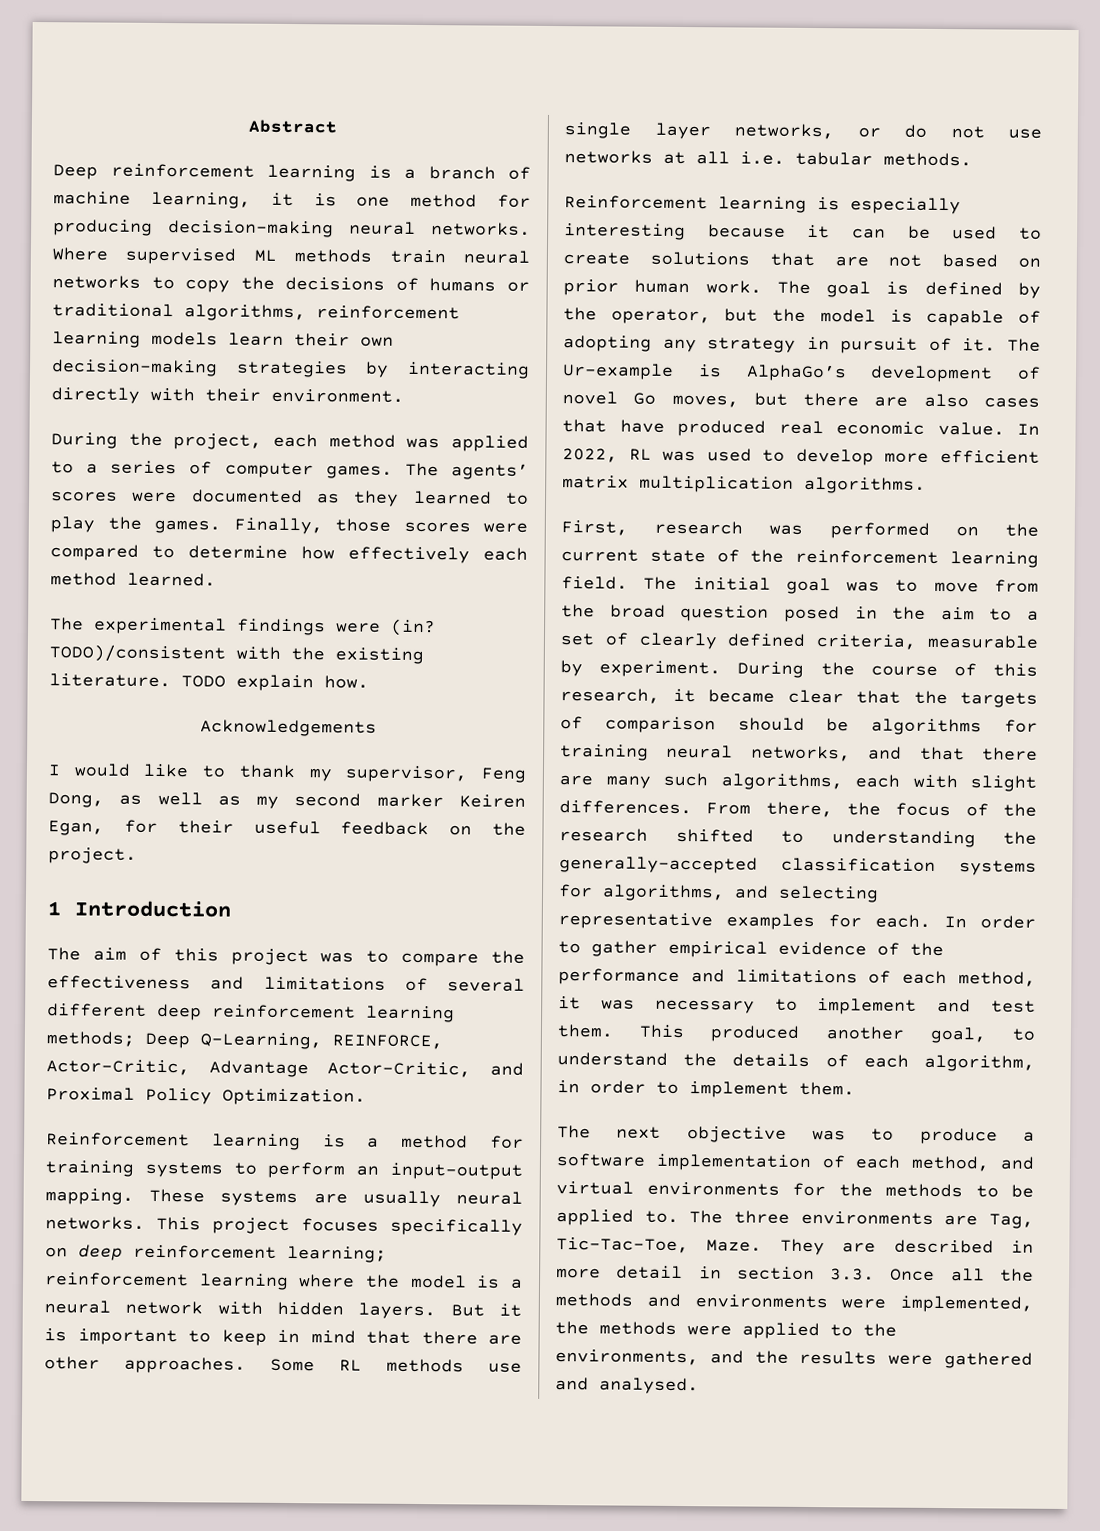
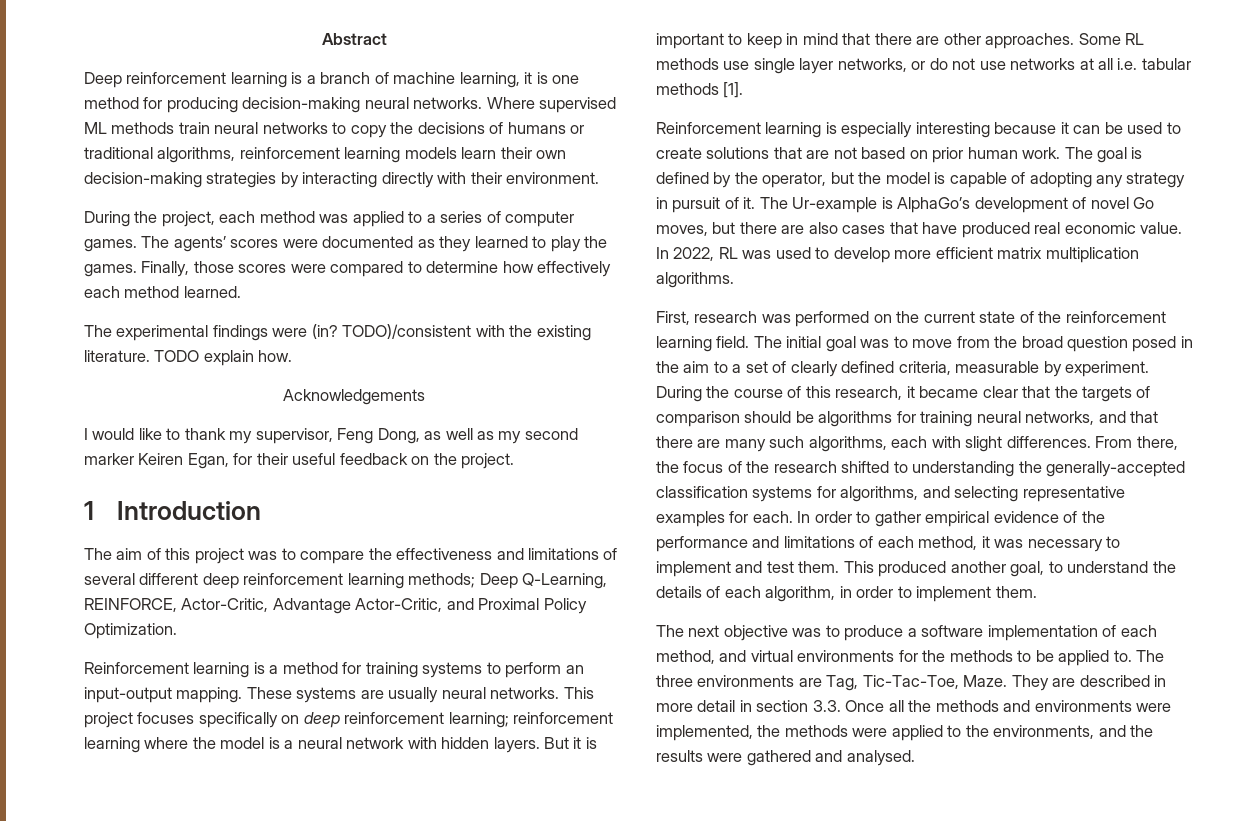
[883,152,972,167] methods. -> [656,82,744,98] methods [1].

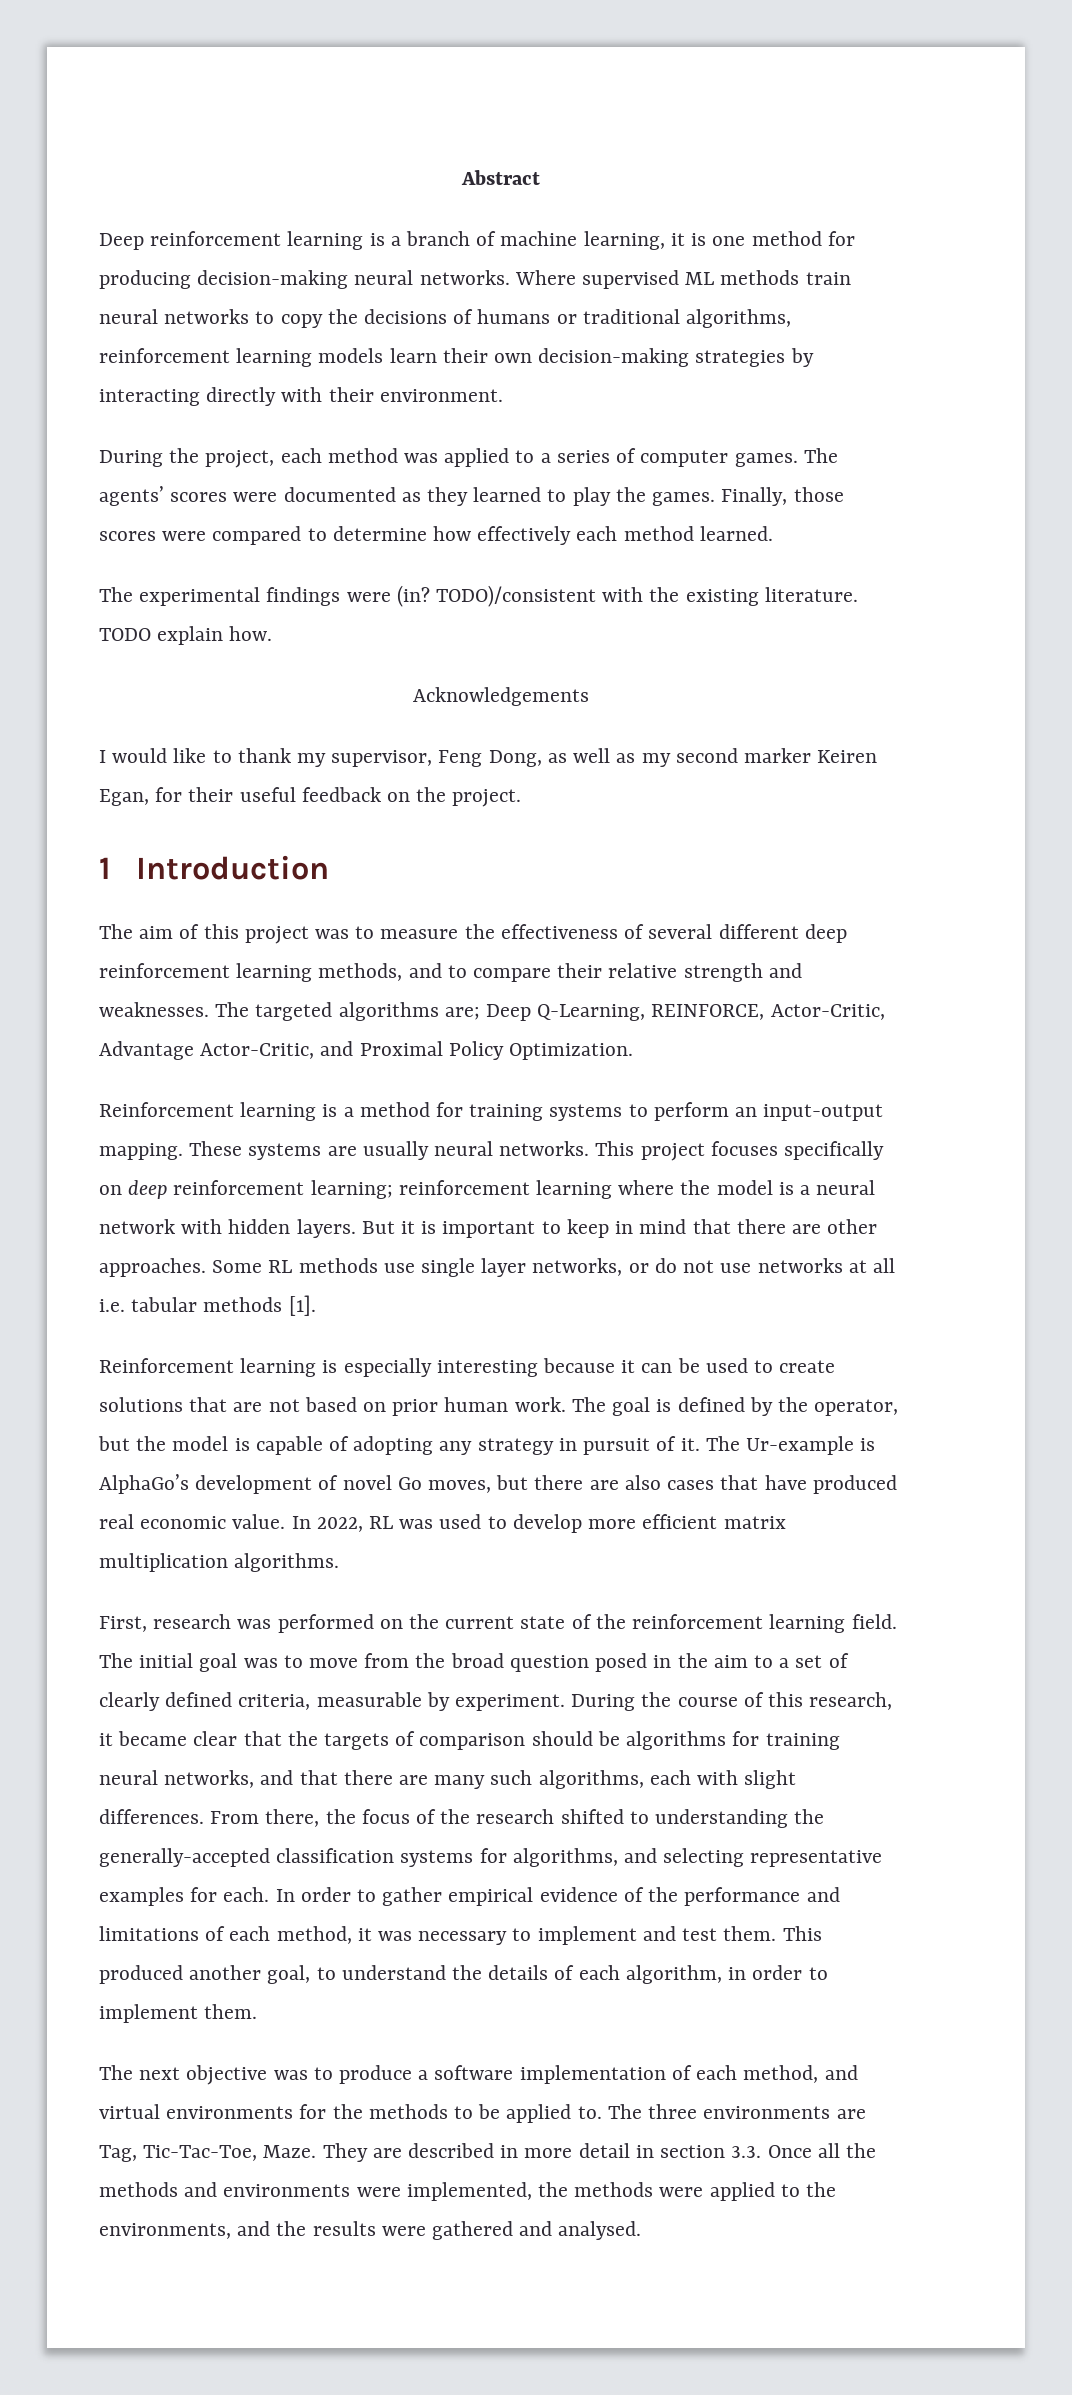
[300,551,365,564] compare -> [380,929,459,939] measure
[496,548,600,560] and limitations -> (618, 931) none
[408,573,476,588] methods; -> [318,963,802,982] [99,1002,480,1021] methods, and to compare their relative strength and weaknesses. The targeted algorithms are;

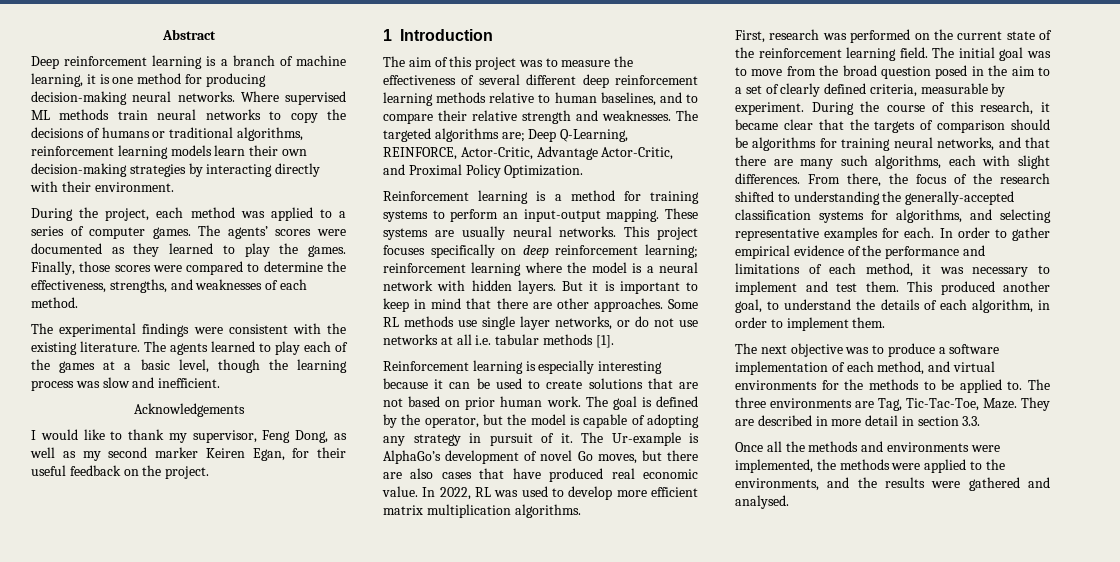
[433,526,773,545] how effectively each method learned. -> [326,261,346,272] [31,279,307,293] [31,297,78,308] the effectiveness, strengths, and weaknesses of each method.
[396,585,597,607] (in? TODO)/consistent -> [228,324,288,334] consistent
[99,626,273,645] TODO explain how. -> [144,341,348,355] [31,359,347,373] [31,377,221,391] The agents learned to play each of the games at a basic level, though the learning process was slow and inefficient.
[318,963,403,981] methods, -> [436,92,656,106] methods relative to human baselines,
(762, 2152) none -> (981, 421) //

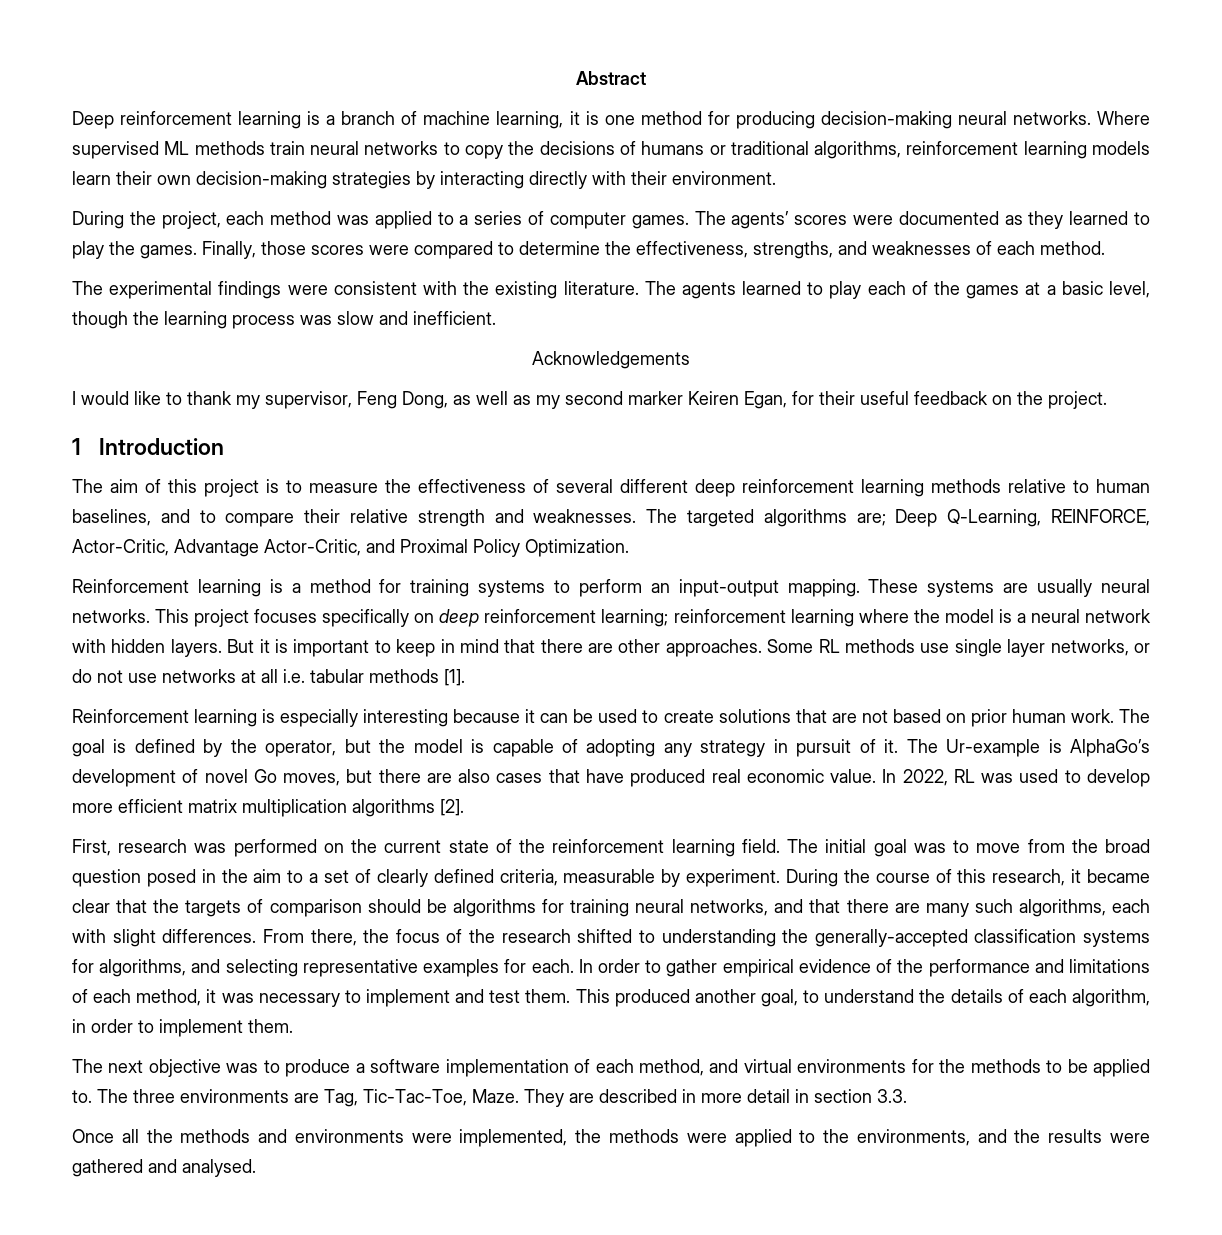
[518,60,543,67] was -> [266,479,279,493] is
[514,504,581,518] algorithms. -> [352,799,464,817] algorithms [2].

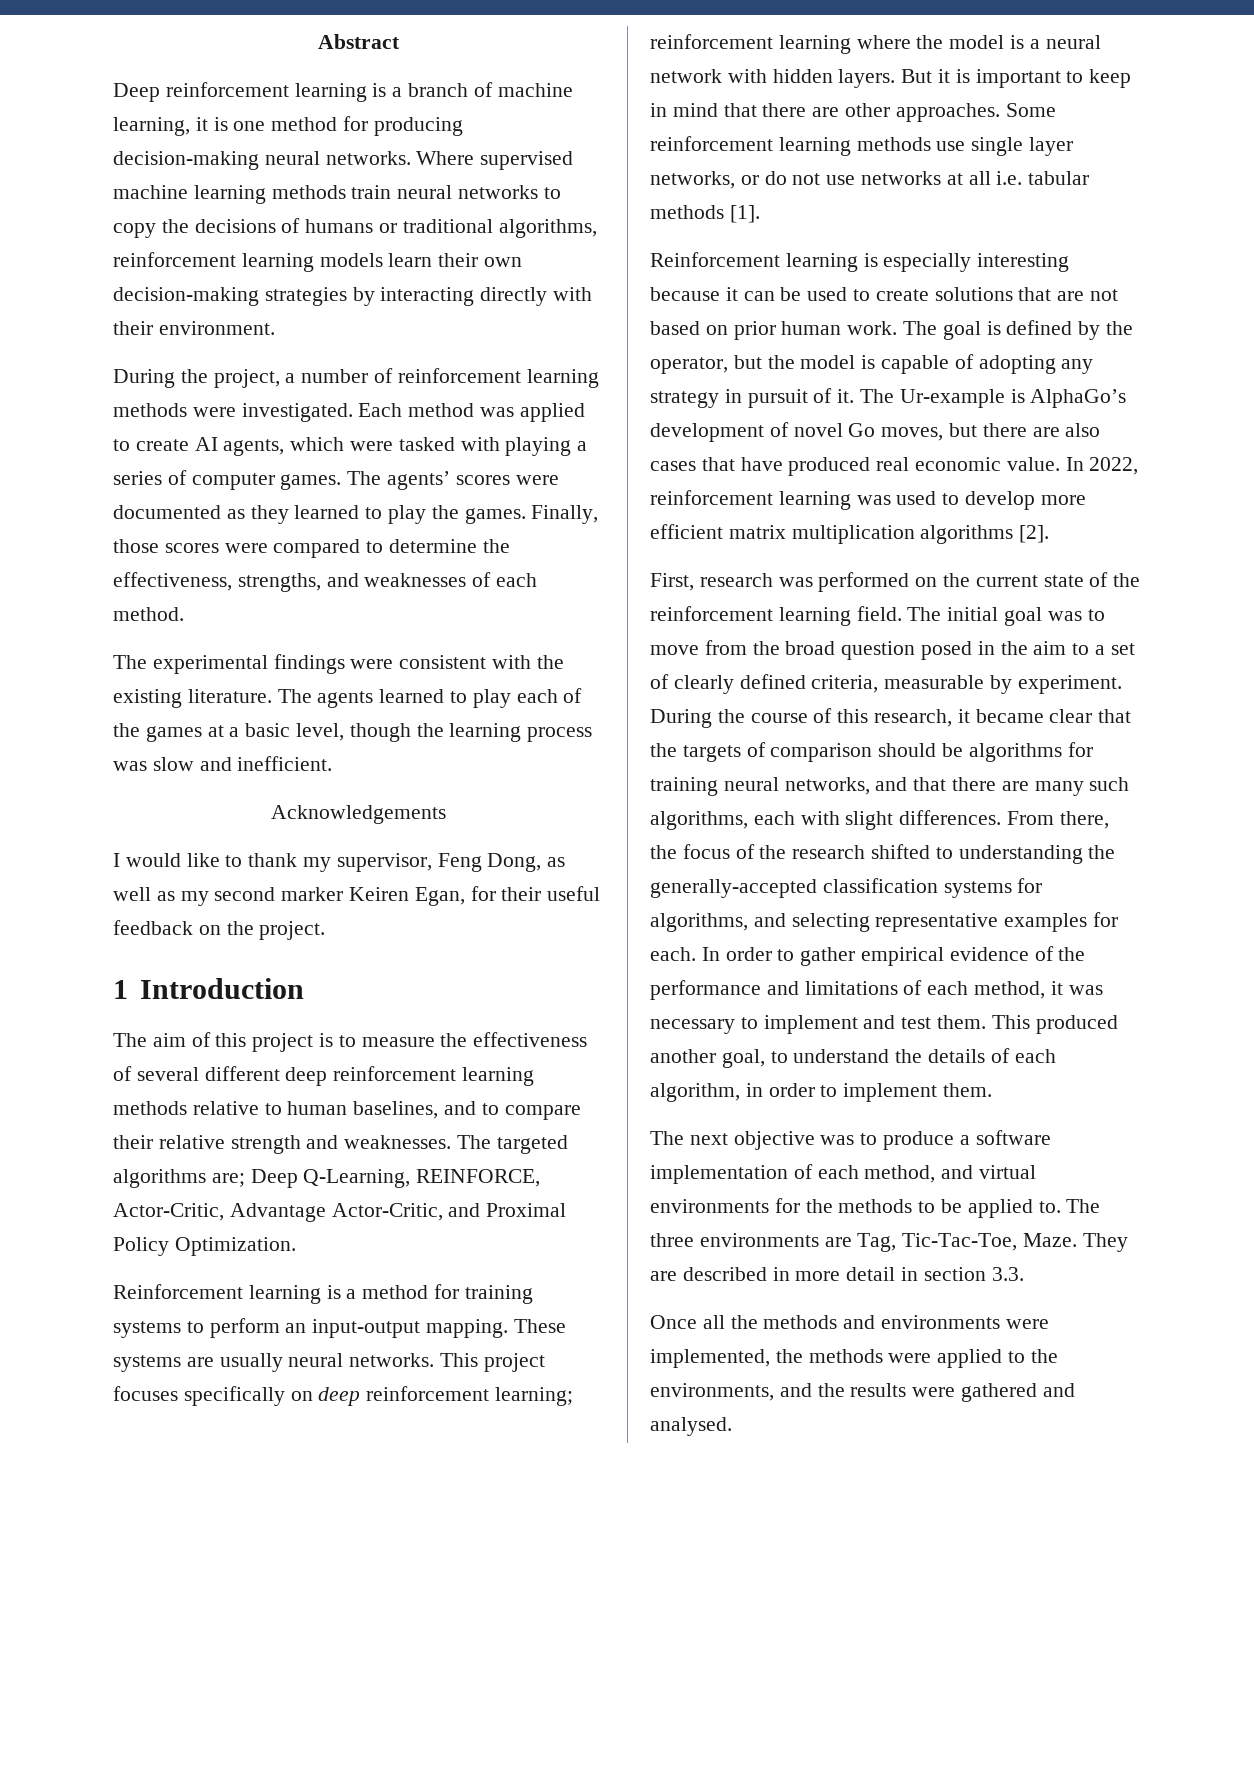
[164,141,190,155] ML -> [113,185,266,204] machine learning
[226,211,454,229] each method was applied to -> [285,368,599,388] [113,403,585,422] [113,437,572,456] a number of reinforcement learning methods were investigated. Each method was applied to create AI agents, which were tasked with playing
[818,639,840,653] RL -> [650,136,851,156] reinforcement learning
[953,769,975,783] RL -> [650,490,851,510] reinforcement learning

